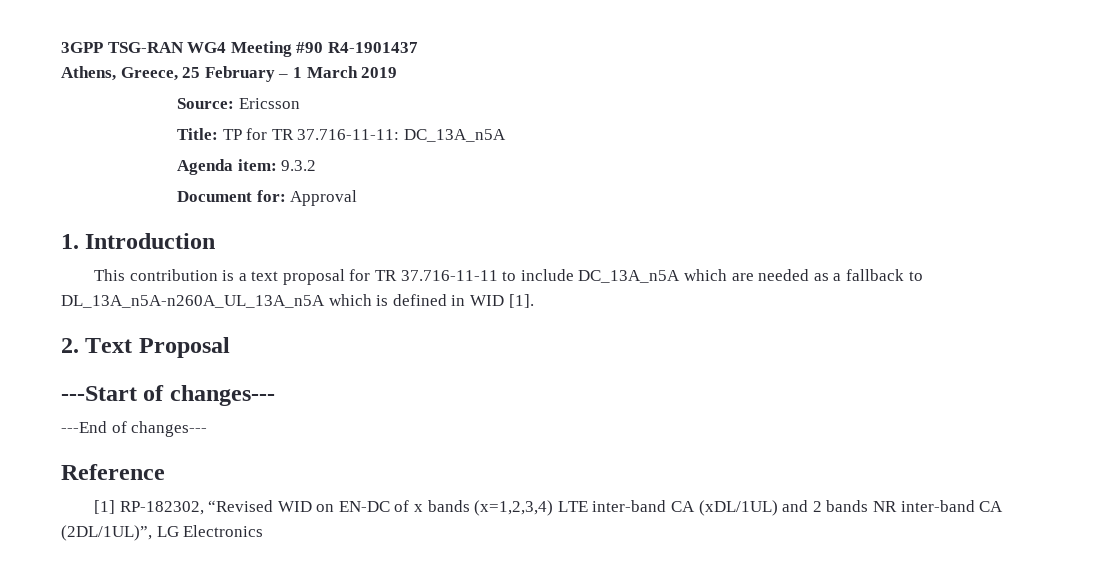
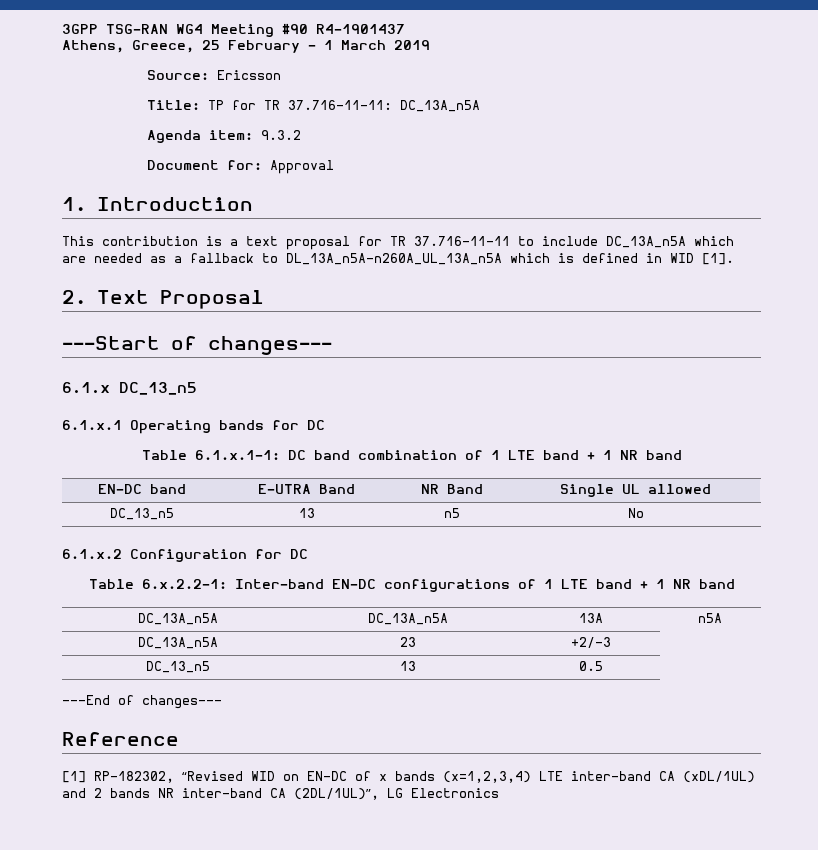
(275, 395) none -> [62,382,197,395] [62,420,325,434] [141,450,682,460] [97,484,186,494] [258,484,355,494] [420,484,483,494] [560,484,711,497] [109,508,174,520] [298,508,315,518] [443,508,460,518] [627,508,644,518] [62,549,308,562] [88,579,735,592] [137,613,218,625] [367,613,448,625] [579,613,603,623] [698,613,722,623] [137,637,218,649] [399,637,416,647] [571,637,611,648] [145,661,210,673] [399,661,416,671] [579,661,603,671] // 6.1.x DC_13_n5 // 6.1.x.1 Operating bands for DC // Table 6.1.x.1-1: DC band combination of 1 LTE band + 1 NR band // EN-DC band | E-UTRA Band | NR Band | Single UL allowed // DC_13_n5 | 13 | n5 | No // 6.1.x.2 Configuration for DC // Table 6.x.2.2-1: Inter-band EN-DC configurations of 1 LTE band + 1 NR band // DC_13A_n5A | DC_13A_n5A | 13A | n5A // DC_13A_n5A | 23 | +2/-3 // DC_13_n5 | 13 | 0.5

